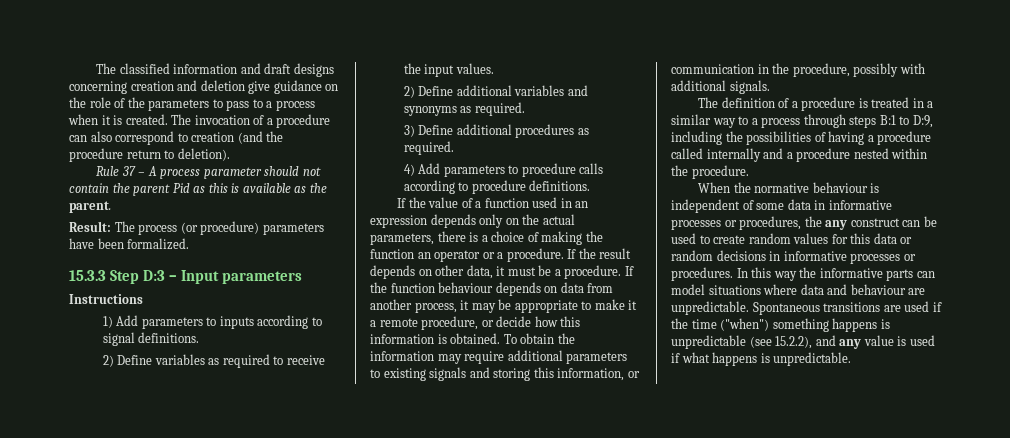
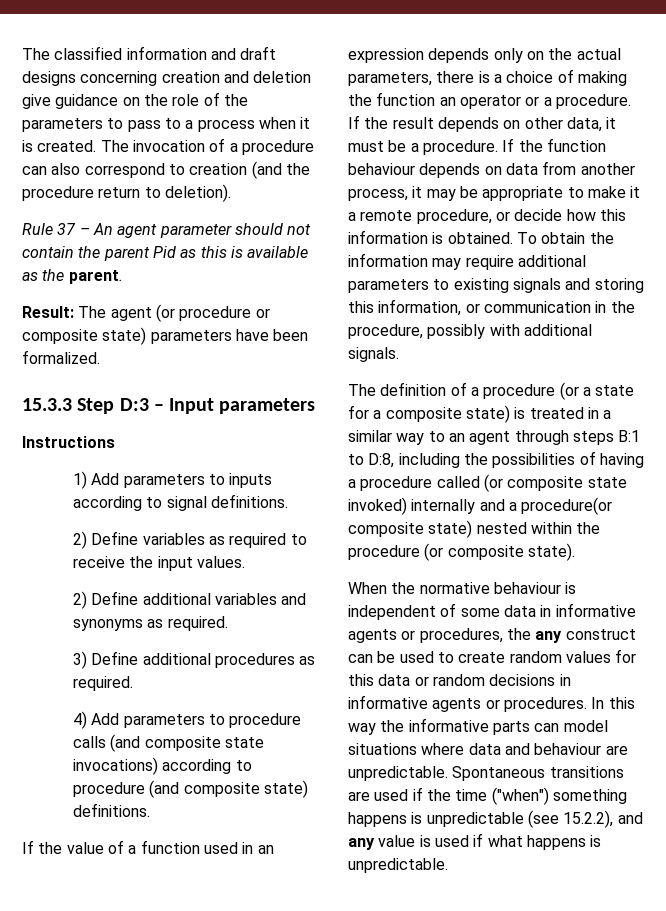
[147,166,201,179] A process -> [92,223,158,238] An agent
[138,221,260,235] process (or procedure) -> [110,304,270,322] [22,327,147,345] agent (or procedure or composite state)
[403,180,526,194] according to procedure -> [110,734,264,752] [72,757,252,775] [72,780,308,798] (and composite state invocations) according to procedure (and composite state)
(856, 104) none -> [559,382,635,400] [348,405,510,423] (or a state for a composite state)
[751,117,801,128] a process -> [448,431,511,445] an agent
[912,115,933,128] D:9, -> [368,453,395,468] D:8,
[706,148,928,162] [671,165,749,179] internally and a procedure nested within the procedure. -> [483,474,627,492] [348,497,613,515] [348,520,601,538] [348,543,575,561] (or composite state invoked) internally and a procedure(or composite state) nested within the procedure (or composite state).
[671,219,721,230] processes -> [348,629,397,643] agents
[850,253,901,264] processes -> [432,698,482,712] agents

